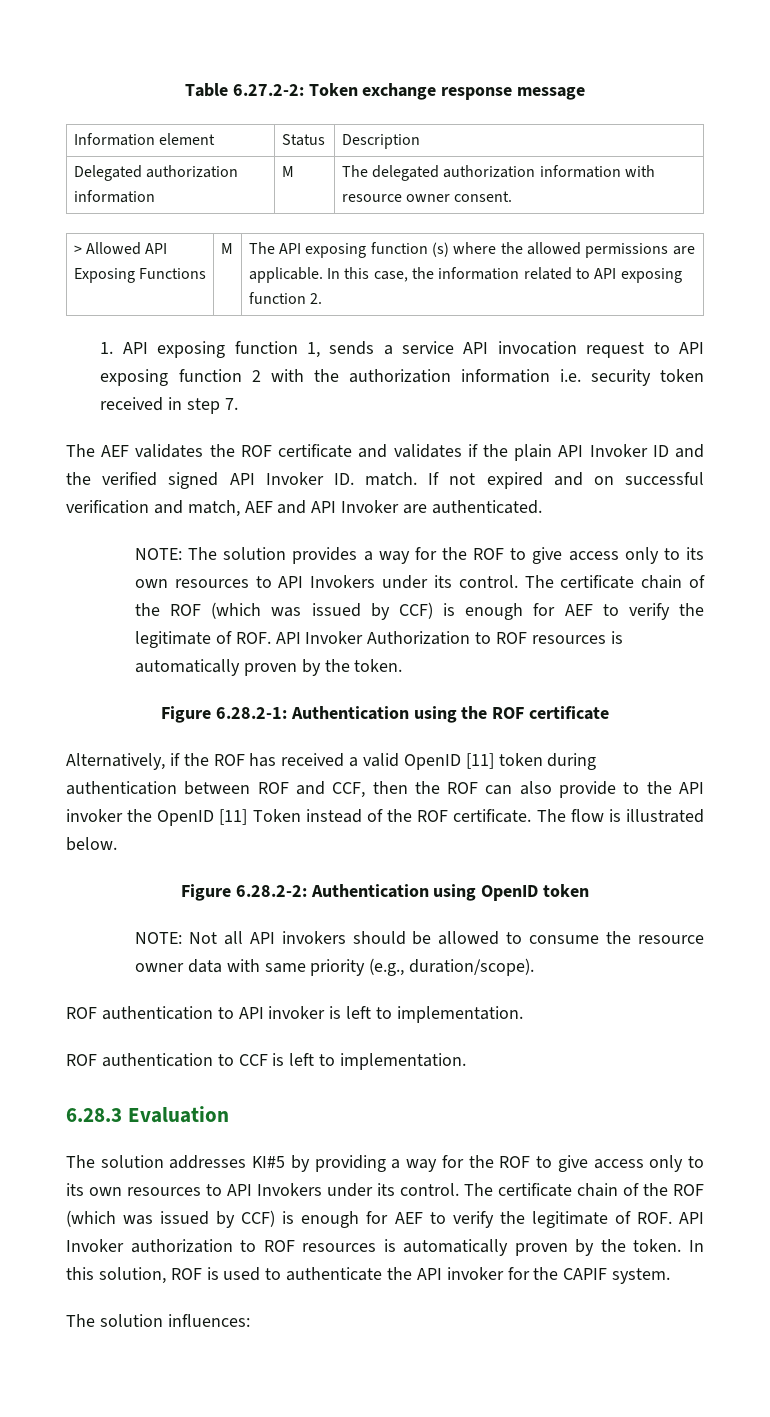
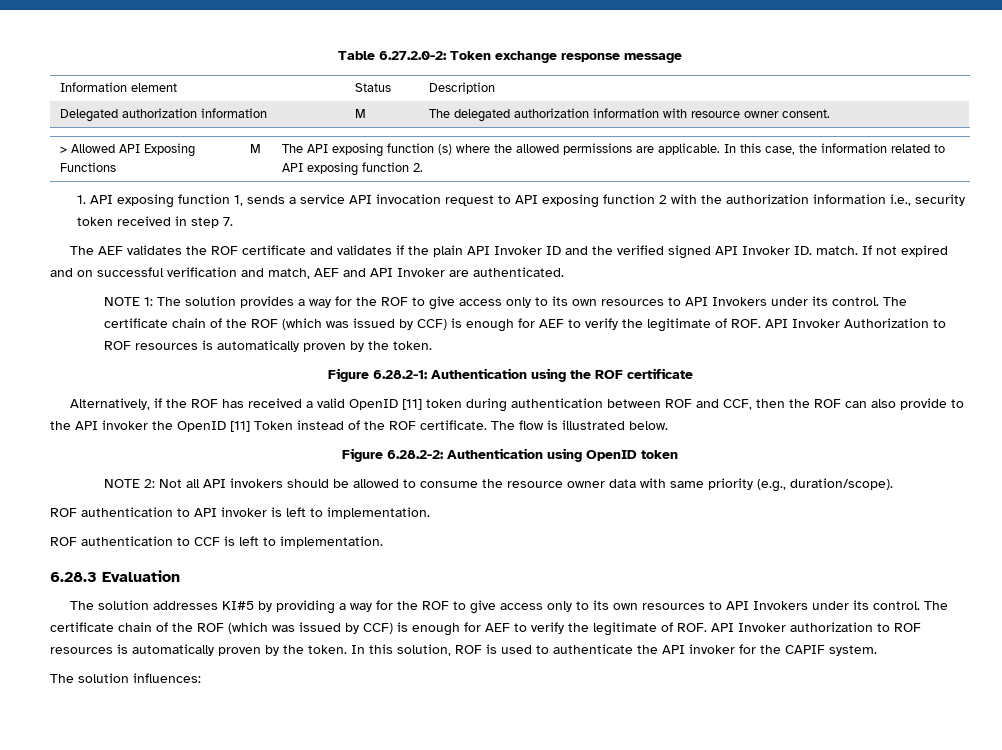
[232,84,304,96] 6.27.2-2: -> [379,51,447,60] 6.27.2.0-2:
[559,369,581,382] i.e. -> [889,194,911,206] i.e.,
[134,548,182,560] NOTE: -> [103,297,153,306] NOTE 1:
[134,932,182,944] NOTE: -> [103,479,155,488] NOTE 2:

